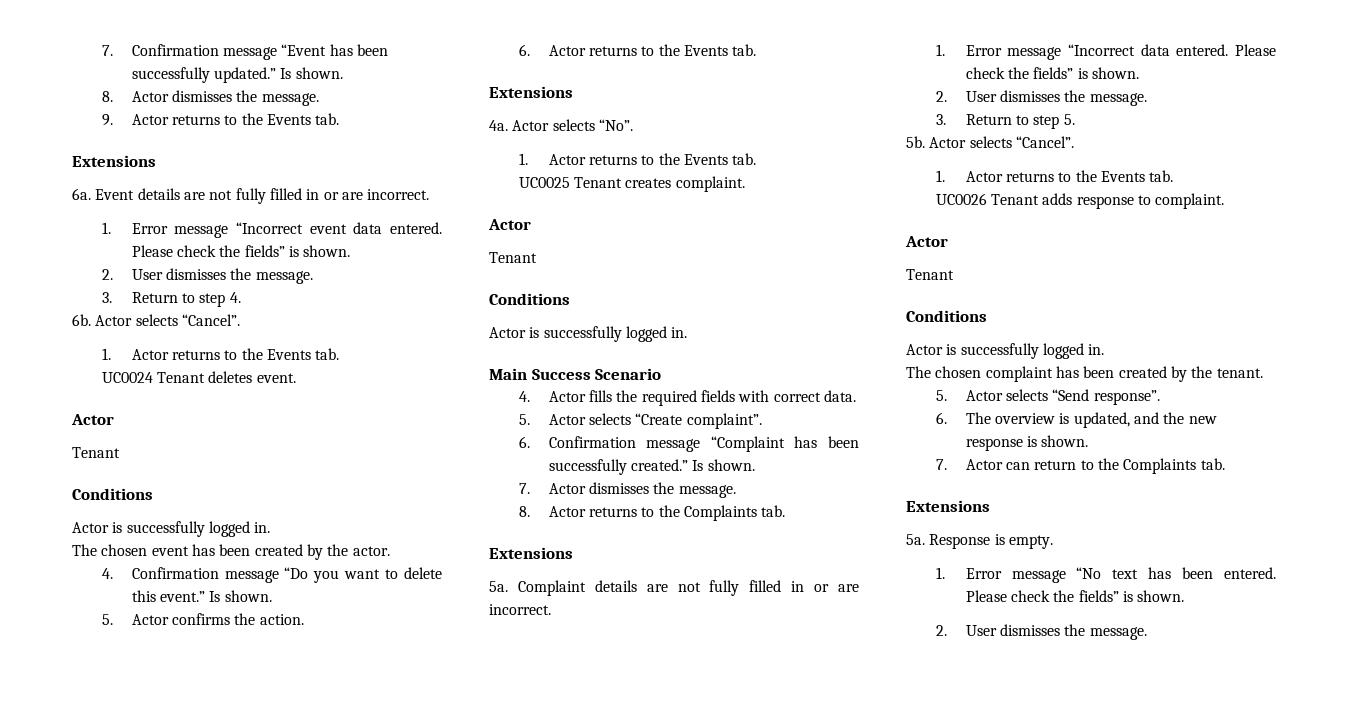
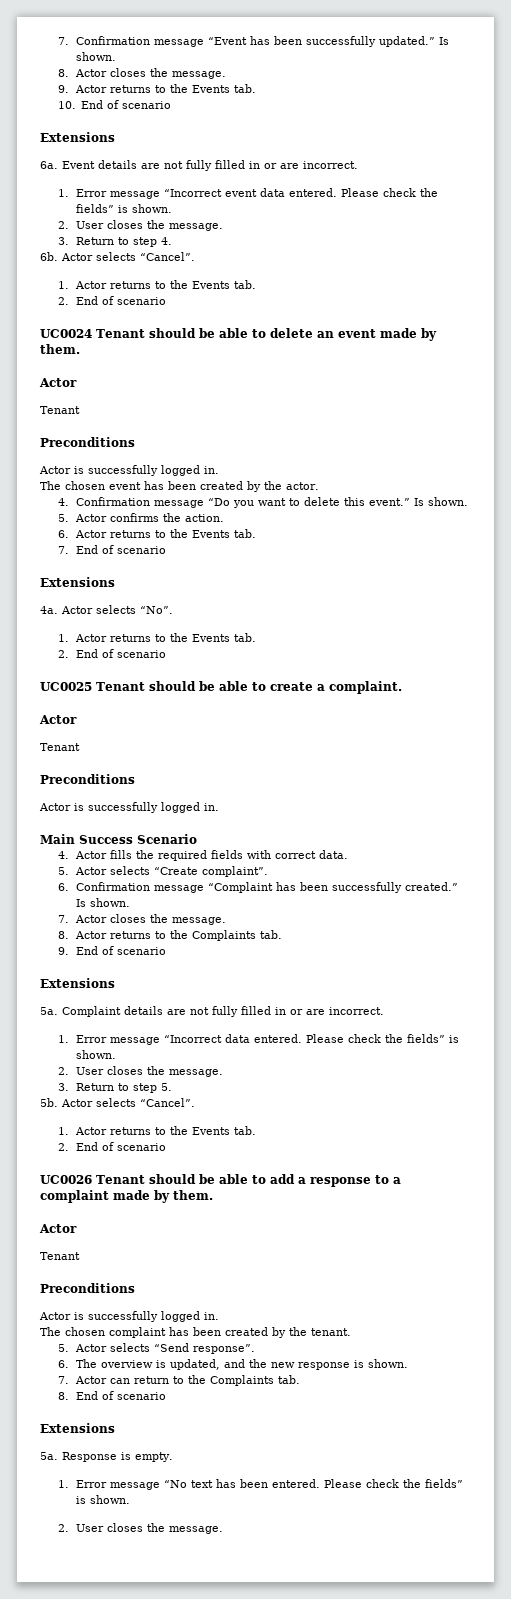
[171,90,232,102] dismisses -> [109,68,146,77] closes
(340, 119) none -> [57,100,172,109] // 10. End of scenario
[165,268,226,280] dismisses -> [106,220,143,229] closes
[101,371,296,383] [71,414,114,425] [72,447,120,458] [72,488,153,500] UC0024 Tenant deletes event. // Actor // Tenant // Conditions -> [57,296,166,305] [40,328,437,341] [40,344,80,354] [39,378,77,387] [40,406,80,414] [40,437,135,447] 2. End of scenario // UC0024 Tenant should be able to delete an event made by them. // Actor // Tenant // Preconditions
(757, 50) none -> [57,545,166,554] // 7. End of scenario
[518,176,745,192] [488,219,531,230] [489,252,537,263] [489,293,570,305] UC0025 Tenant creates complaint. // Actor // Tenant // Conditions -> [57,649,166,658] [40,681,402,694] [39,715,77,724] [40,743,80,751] [40,774,135,784] 2. End of scenario // UC0025 Tenant should be able to create a complaint. // Actor // Tenant // Preconditions
[588,482,649,494] dismisses -> [109,914,146,923] closes
(786, 511) none -> [57,946,166,955] // 9. End of scenario
[999,90,1060,102] dismisses -> [106,1066,143,1075] closes
[935,193,1225,209] [905,236,948,247] [906,269,954,280] [906,310,987,322] UC0026 Tenant adds response to complaint. // Actor // Tenant // Conditions -> [57,1142,166,1151] [40,1174,401,1187] [40,1190,213,1203] [39,1224,77,1233] [40,1252,80,1260] [40,1283,135,1293] 2. End of scenario // UC0026 Tenant should be able to add a response to a complaint made by them. // Actor // Tenant // Preconditions
(1225, 464) none -> [57,1391,166,1400] // 8. End of scenario
[999,624,1060,636] dismisses -> [106,1523,143,1532] closes

